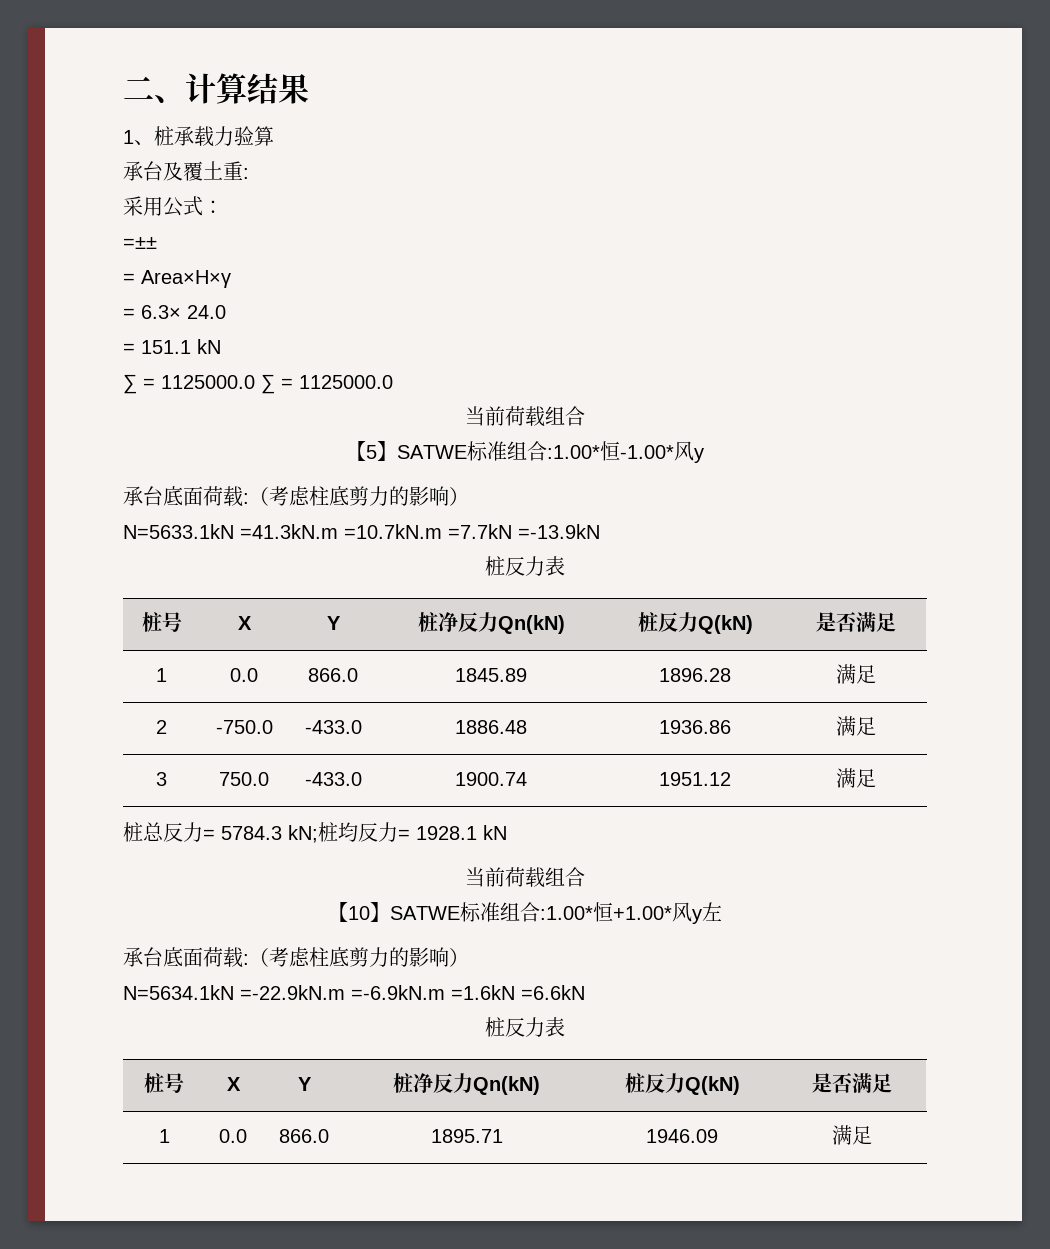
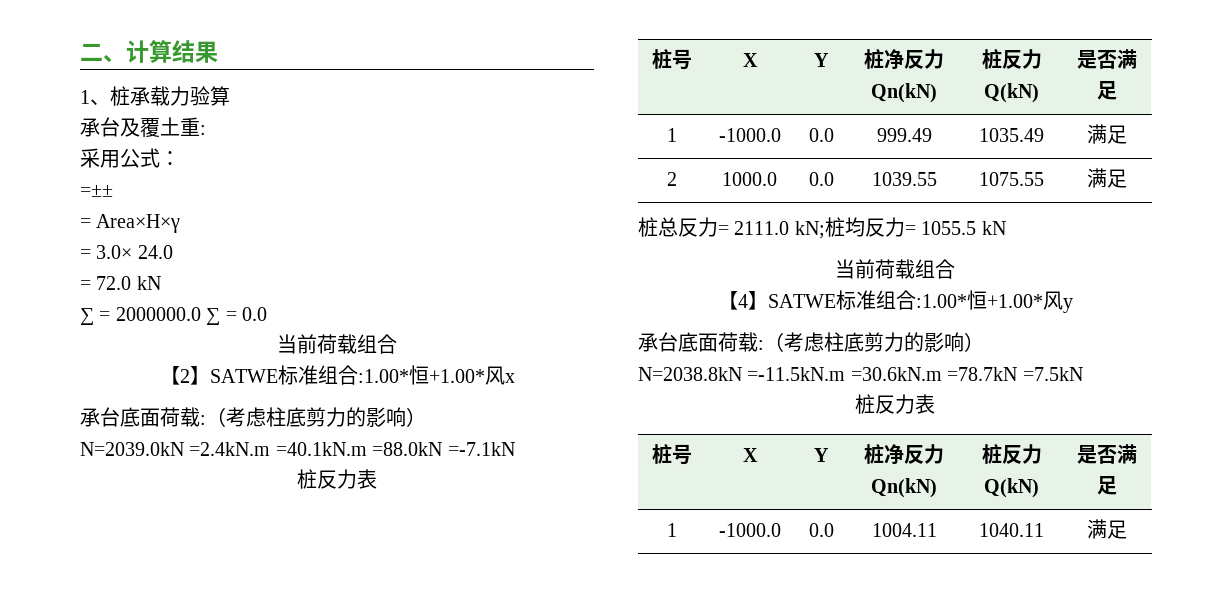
[141,305,181,319] 6.3× -> [96,245,133,259] 3.0×
[141,340,191,354] 151.1 -> [96,276,132,290] 72.0
[161,374,393,394] [465,406,585,427] [346,441,704,463] 1125000.0 ∑ = 1125000.0 // 当前荷载组合 // 【5】SATWE标准组合:1.00*恒-1.00*风y -> [115,307,267,325] [277,334,397,354] [159,365,515,385] 2000000.0 ∑ = 0.0 // 当前荷载组合 // 【2】SATWE标准组合:1.00*恒+1.00*风x
[123,524,600,539] N=5633.1kN =41.3kN.m =10.7kN.m =7.7kN =-13.9kN -> [80,442,515,456] N=2039.0kN =2.4kN.m =40.1kN.m =88.0kN =-7.1kN
[230,668,258,682] [308,668,358,682] [455,668,527,682] [659,668,731,682] | 0.0 | 866.0 | 1845.89 | 1896.28 -> [718,128,781,142] [808,128,834,142] [876,128,932,142] [979,128,1044,142] | -1000.0 | 0.0 | 999.49 | 1035.49
[215,720,273,734] [304,720,362,734] [455,720,527,734] [659,720,731,734] [836,716,876,736] [156,772,167,786] [219,772,269,786] [304,772,362,786] [455,772,527,786] [659,772,731,786] -750.0 | -433.0 | 1886.48 | 1936.86 | 满足 // 3 | 750.0 | -433.0 | 1900.74 | 1951.12 -> [722,172,777,186] [808,172,834,186] [871,172,937,186] [979,172,1044,186] 1000.0 | 0.0 | 1039.55 | 1075.55
[221,826,282,840] 5784.3 -> [734,221,790,235] 2111.0
[416,826,477,840] 1928.1 -> [921,221,977,235] 1055.5
[348,906,370,920] 10 -> [737,294,748,308] 4
[702,902,722,921] 左 -> (1073, 305) none
[123,985,585,1000] N=5634.1kN =-22.9kN.m =-6.9kN.m =1.6kN =6.6kN -> [638,367,1083,381] N=2038.8kN =-11.5kN.m =30.6kN.m =78.7kN =7.5kN
[219,1129,247,1143] [279,1129,329,1143] [430,1129,503,1143] [646,1129,718,1143] | 0.0 | 866.0 | 1895.71 | 1946.09 -> [718,523,781,537] [808,523,834,537] [871,523,937,537] [979,523,1044,537] | -1000.0 | 0.0 | 1004.11 | 1040.11

